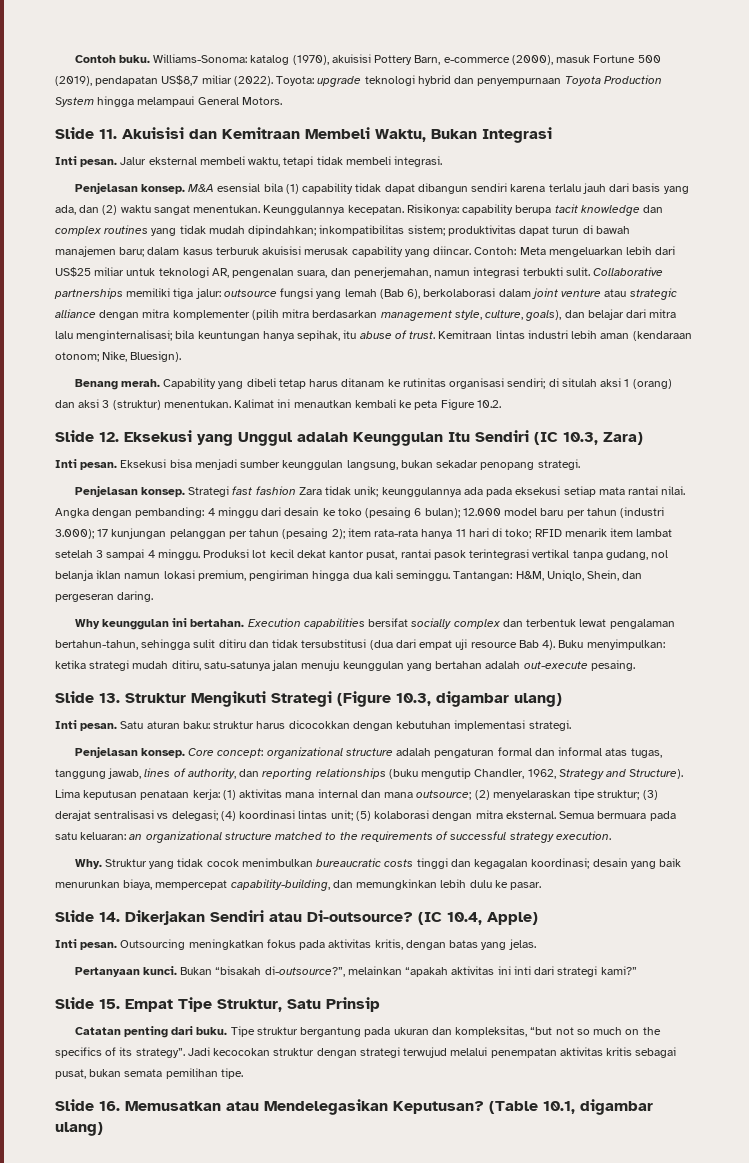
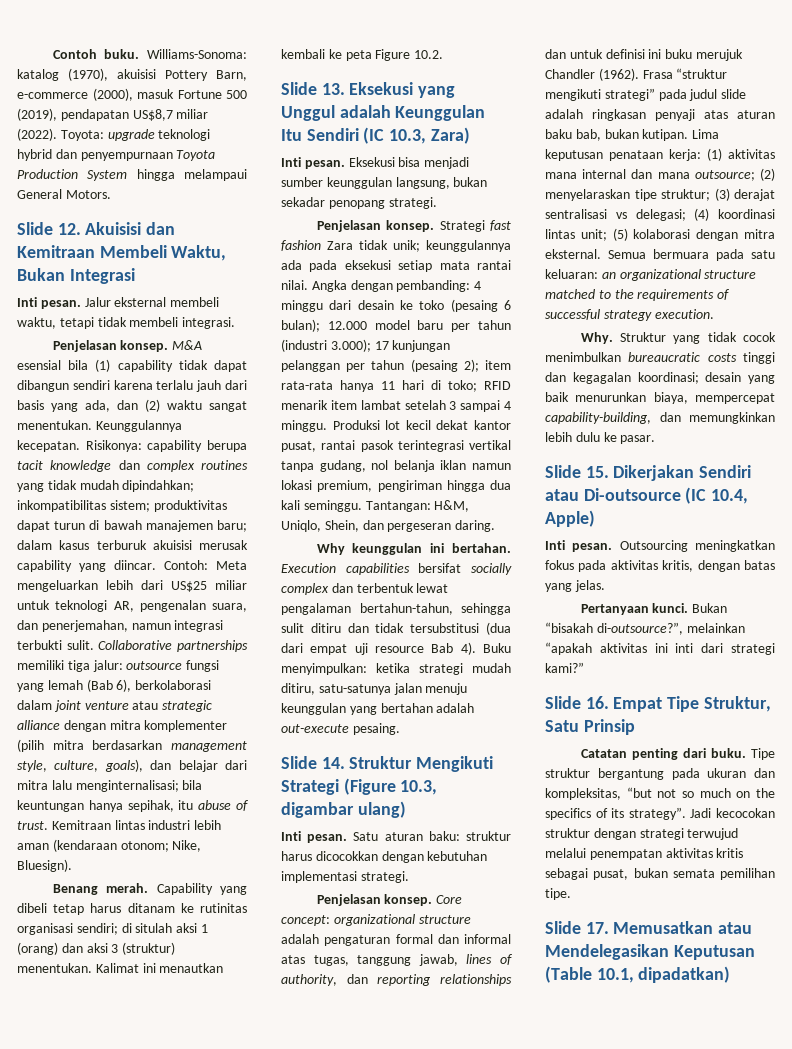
[99,129,117,139] 11. -> [57,223,81,235] 12.
[99,432,119,442] 12. -> [321,83,345,95] 13.
[99,693,120,703] 13. -> [321,757,345,769] 14.
[388,768,684,780] (buku mengutip Chandler, 1962, Strategy and Structure). -> [545,49,743,61] [545,68,728,81] [545,88,747,101] [545,109,775,121] [545,129,689,141] dan untuk definisi ini buku merujuk Chandler (1962). Frasa “struktur mengikuti strategi” pada judul slide adalah ringkasan penyaji atas aturan baku bab, bukan kutipan.
[99,912,120,922] 14. -> [585,466,609,478] 15.
[307,910,413,922] Di-outsource? -> [583,488,681,501] Di-outsource
[99,999,120,1009] 15. -> [585,696,609,709] 16.
[99,1101,120,1111] 16. -> [585,922,609,934] 17.
[393,1101,484,1114] Keputusan? -> [673,945,755,960] Keputusan
[580,1099,653,1115] [55,1122,103,1136] digambar ulang) -> [638,966,731,983] dipadatkan)

